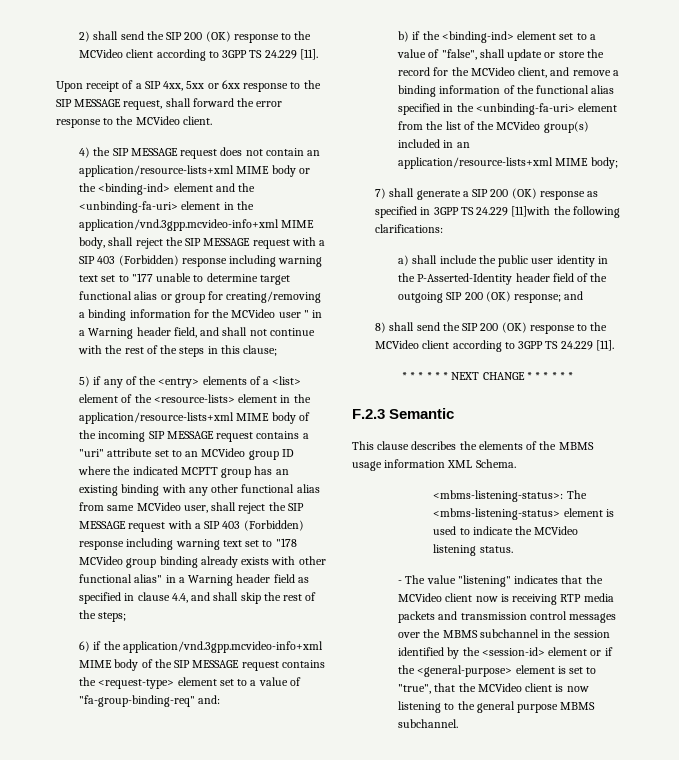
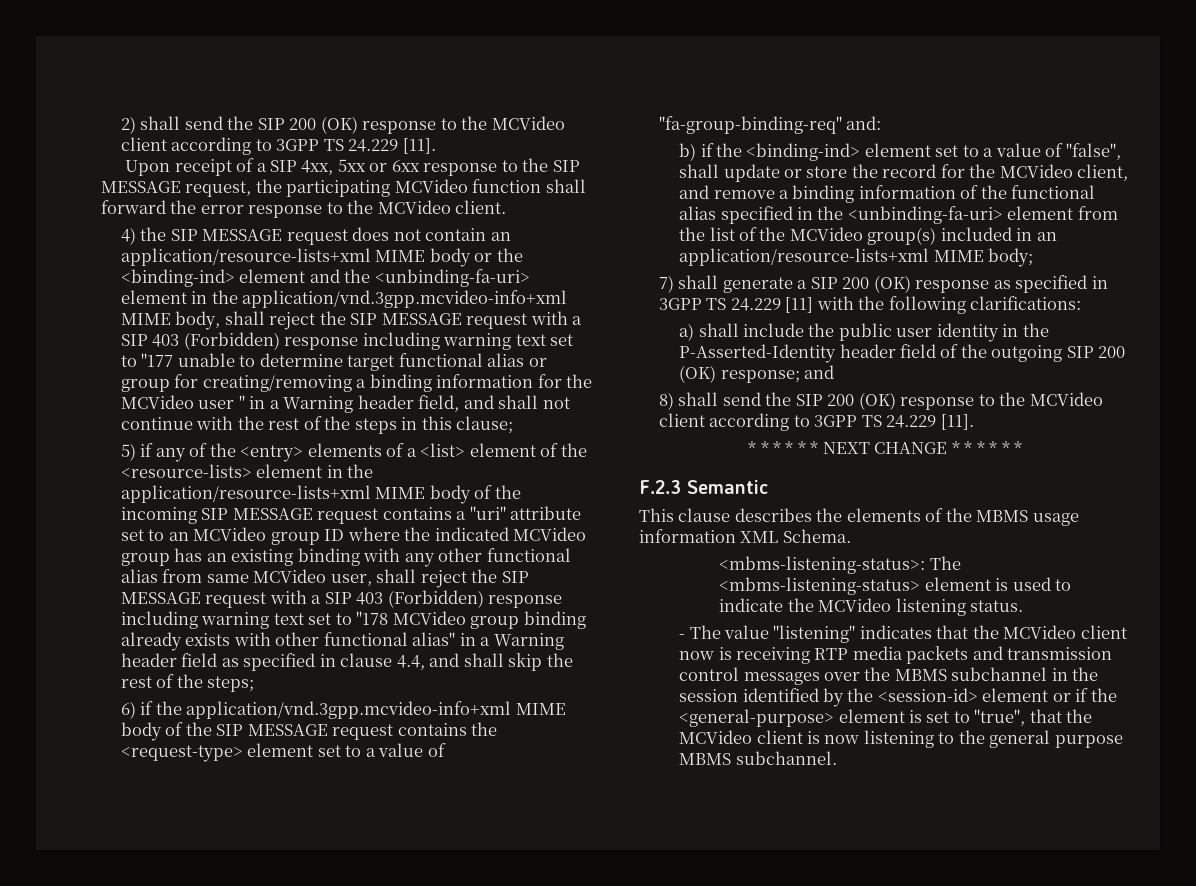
(163, 105) none -> [255,179,542,197] the participating MCVideo function
[180,467,218,475] MCPTT -> [513,527,587,541] MCVideo
[511,206,551,217] [11]with -> [785,296,854,313] [11] with

